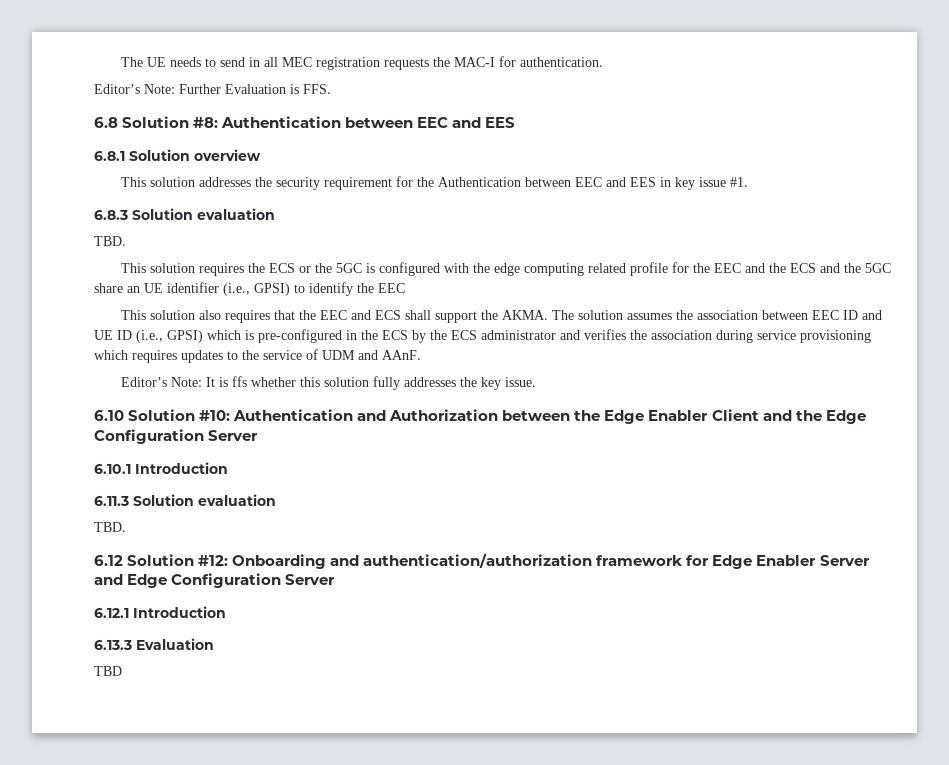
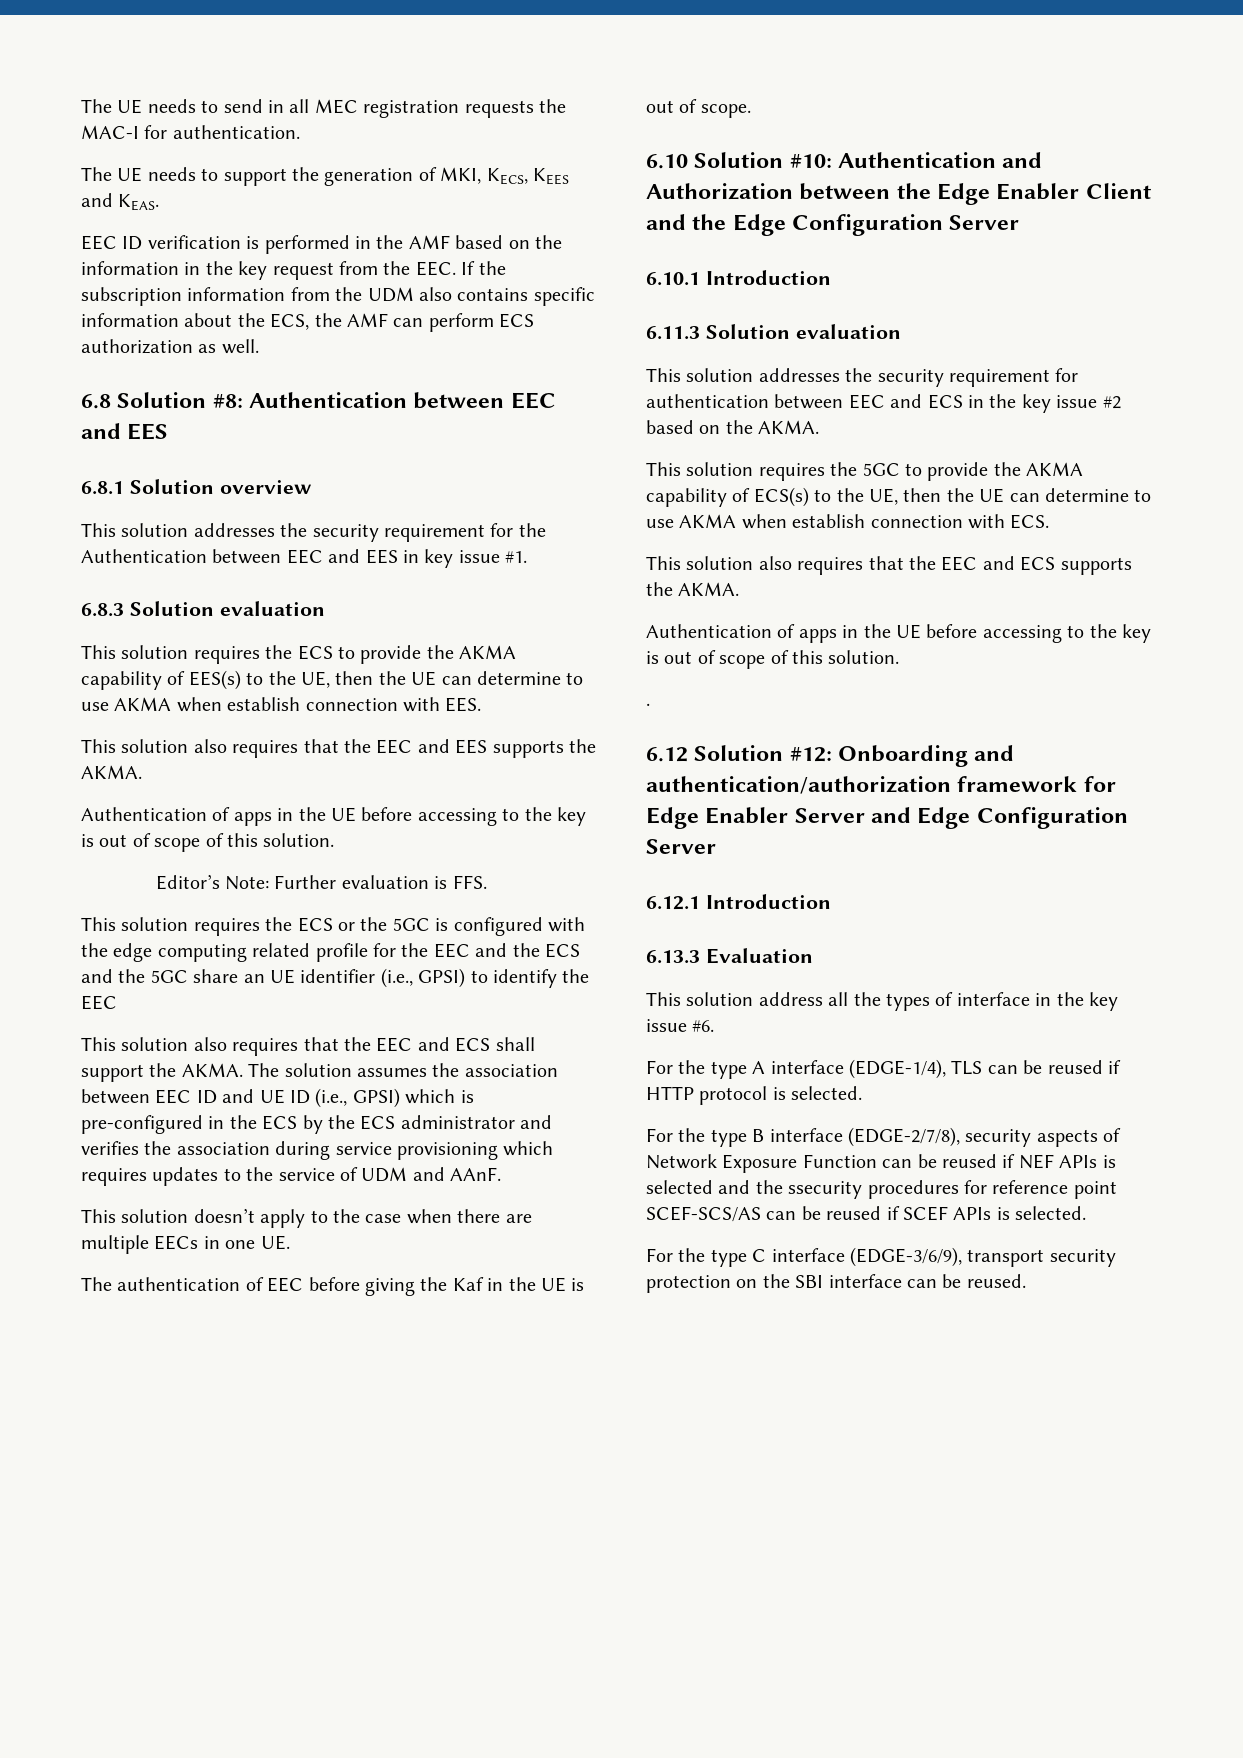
[94,84,331,94] Editor’s Note: Further Evaluation is FFS. -> [81,167,569,186] [81,193,160,211] [81,235,562,254] [81,261,506,280] [81,287,595,306] [81,313,535,332] [81,339,259,354] The UE needs to support the generation of MKI, KECS, KEES and KEAS. // EEC ID verification is performed in the AMF based on the information in the key request from the EEC. If the subscription information from the UDM also contains specific information about the ECS, the AMF can perform ECS authorization as well.
[94,236,126,246] TBD. -> [81,645,517,664] [81,670,584,690] [81,697,482,712] [81,739,596,758] [81,765,142,779] [81,807,586,826] [81,833,335,852] [155,874,487,890] This solution requires the ECS to provide the AKMA capability of EES(s) to the UE, then the UE can determine to use AKMA when establish connection with EES. // This solution also requires that the EEC and EES supports the AKMA. // Authentication of apps in the UE before accessing to the key is out of scope of this solution. // Editor’s Note: Further evaluation is FFS.
[120,376,536,390] Editor’s Note: It is ffs whether this solution fully addresses the key issue. -> [81,1208,532,1228] [81,1235,290,1254] [81,1277,585,1296] [646,99,751,118] This solution doesn’t apply to the case when there are multiple EECs in one UE. // The authentication of EEC before giving the Kaf in the UE is out of scope.
[94,522,126,532] TBD. -> [646,368,1079,387] [646,394,1121,413] [646,420,820,434] [646,462,1084,481] [646,487,1152,507] [646,514,1050,529] [646,556,1132,575] [646,582,740,596] [646,624,1151,643] [646,650,900,669] [646,703,650,706] This solution addresses the security requirement for authentication between EEC and ECS in the key issue #2 based on the AKMA. // This solution requires the 5GC to provide the AKMA capability of ECS(s) to the UE, then the UE can determine to use AKMA when establish connection with ECS. // This solution also requires that the EEC and ECS supports the AKMA. // Authentication of apps in the UE before accessing to the key is out of scope of this solution. // .
[94,666,122,676] TBD -> [646,992,1118,1011] [646,1019,715,1032] [646,1059,1121,1079] [646,1086,863,1105] [646,1127,1122,1147] [646,1154,1116,1173] [646,1180,1117,1199] [646,1206,1087,1222] [646,1247,1116,1267] [646,1274,1026,1293] This solution address all the types of interface in the key issue #6. // For the type A interface (EDGE-1/4), TLS can be reused if HTTP protocol is selected. // For the type B interface (EDGE-2/7/8), security aspects of Network Exposure Function can be reused if NEF APIs is selected and the ssecurity procedures for reference point SCEF-SCS/AS can be reused if SCEF APIs is selected. // For the type C interface (EDGE-3/6/9), transport security protection on the SBI interface can be reused.

